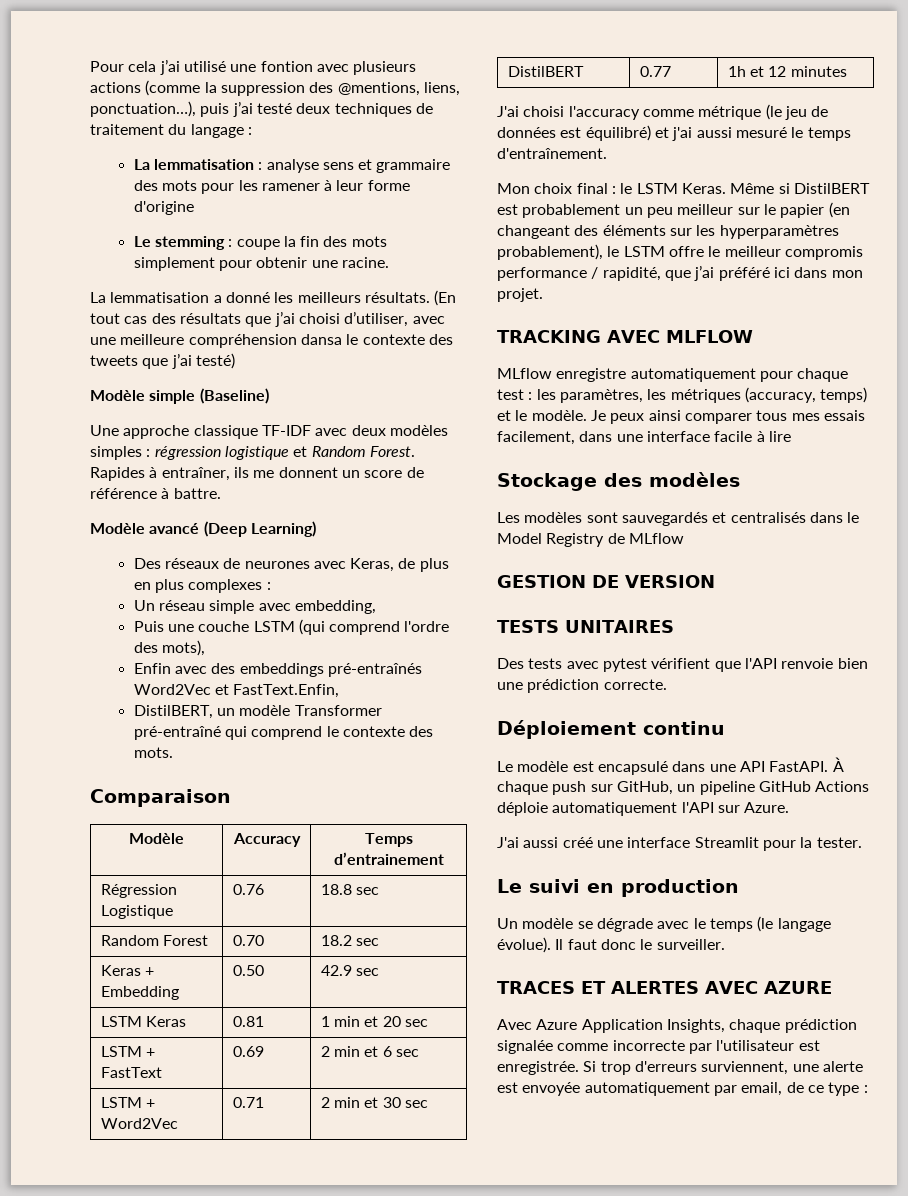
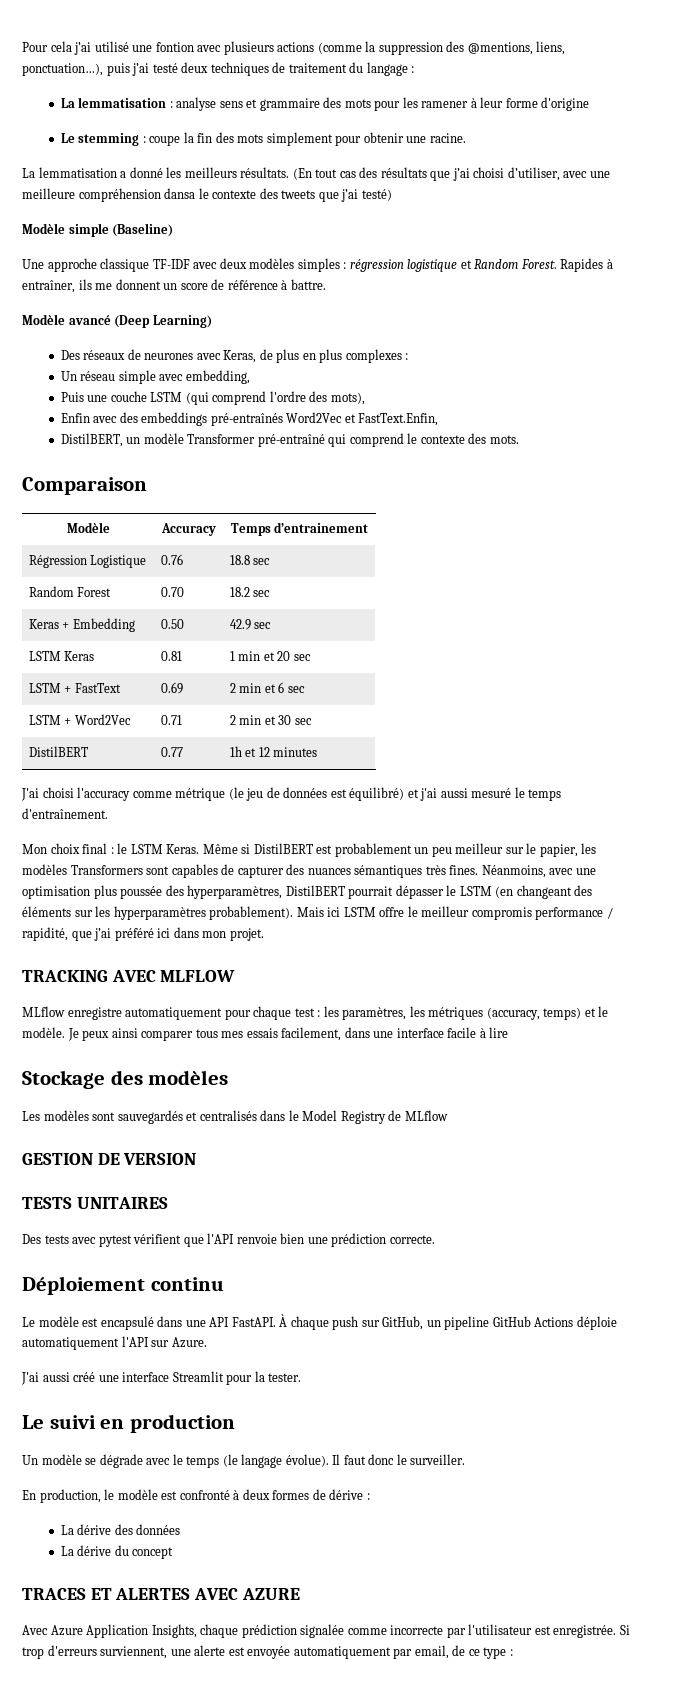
[780,204,825,218] papier -> [539,843,597,857] [22,864,596,878] [22,885,492,899] papier, les modèles Transformers sont capables de capturer des nuances sémantiques très fines. Néanmoins, avec une optimisation plus poussée des hyperparamètres, DistilBERT pourrait dépasser le LSTM
[497,244,620,260] probablement), le -> [209,906,341,920] probablement). Mais ici
(725, 944) none -> [22,1489,370,1503] [60,1524,181,1535] [60,1545,174,1559] // En production, le modèle est confronté à deux formes de dérive : // La dérive des données // La dérive du concept

